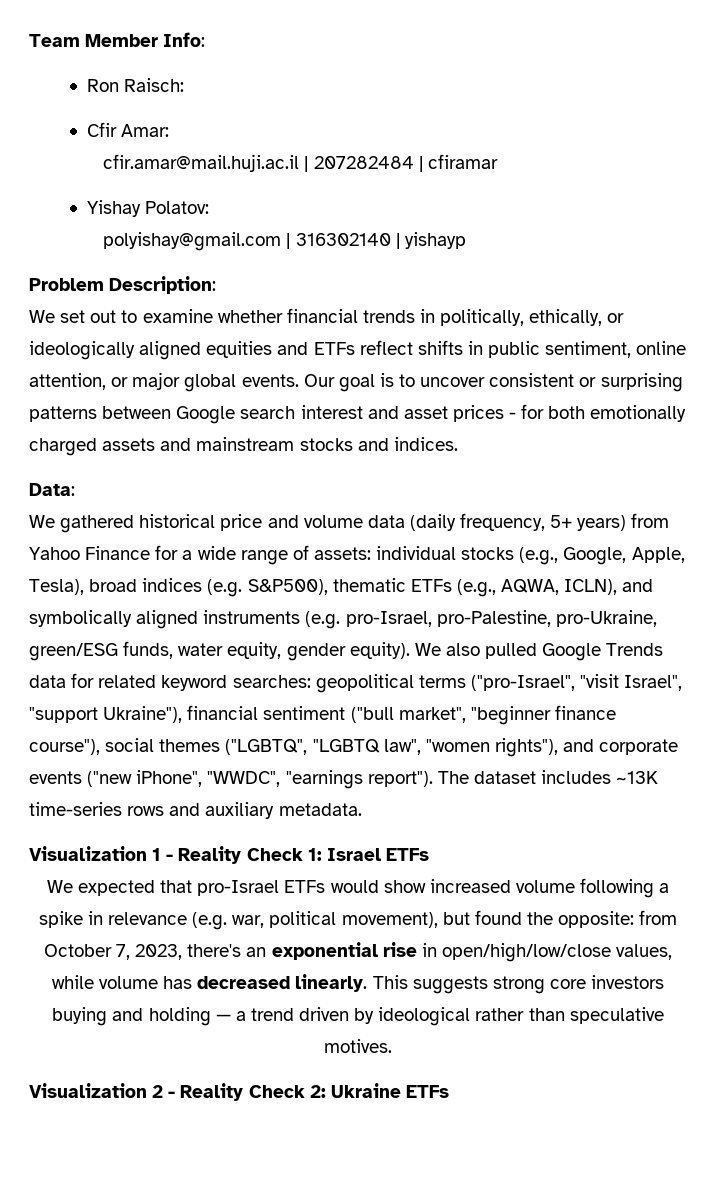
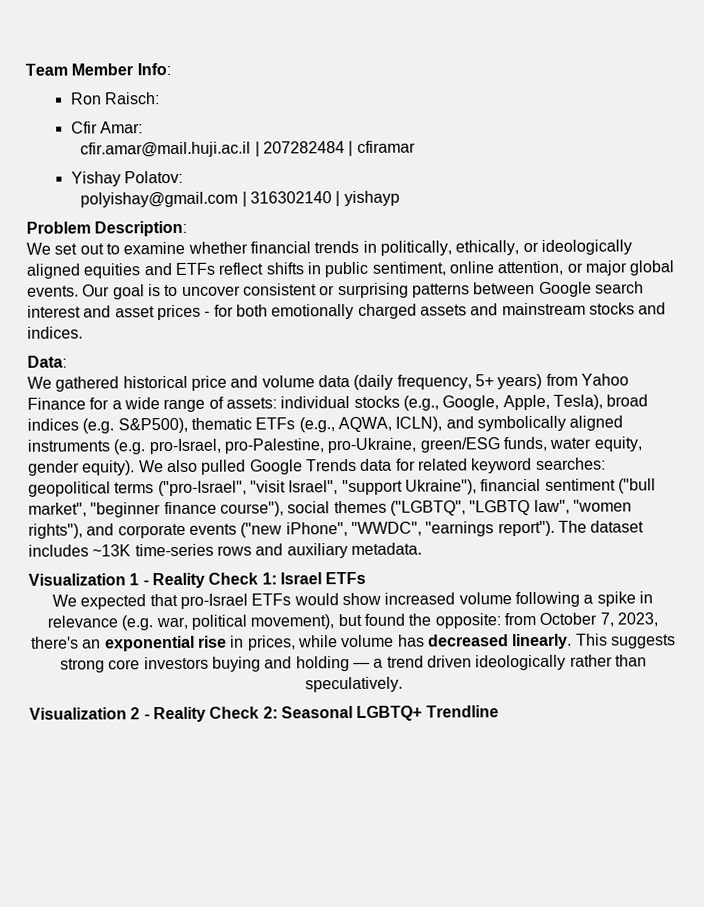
[441,943,673,962] open/high/low/close values, -> [247,635,296,651] prices,
[354,1007,664,1026] [324,1039,392,1053] by ideological rather than speculative motives. -> [475,654,647,671] [304,676,403,693] ideologically rather than speculatively.
[330,1083,449,1098] Ukraine ETFs -> [280,705,499,721] Seasonal LGBTQ+ Trendline

